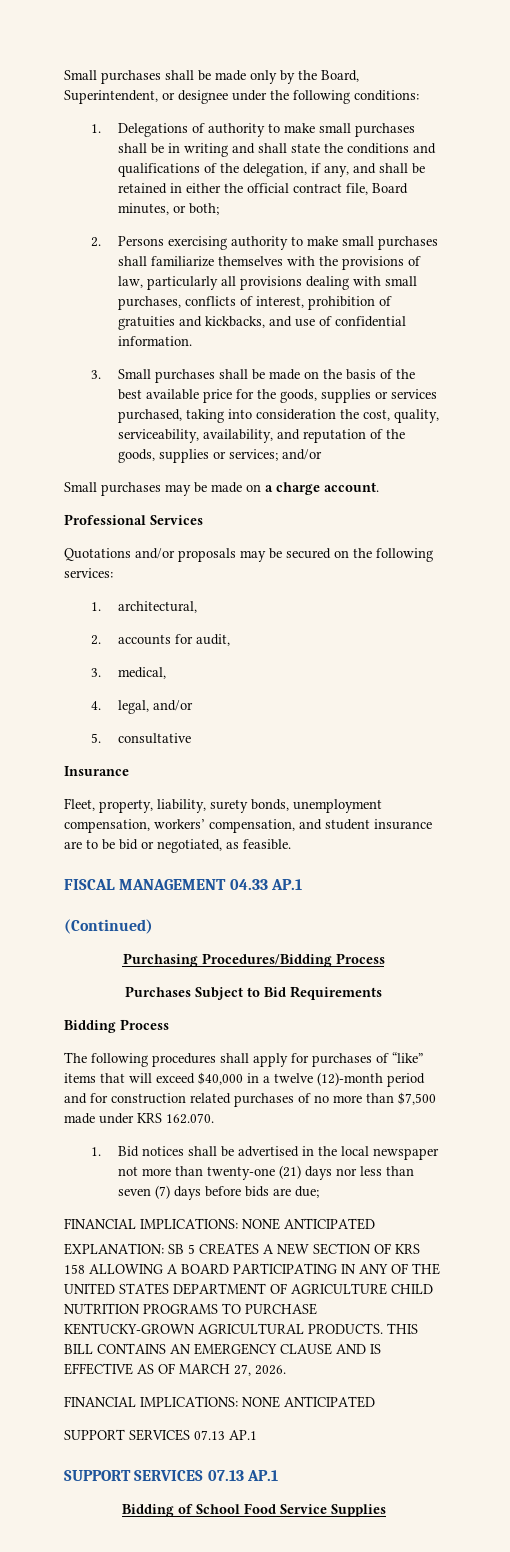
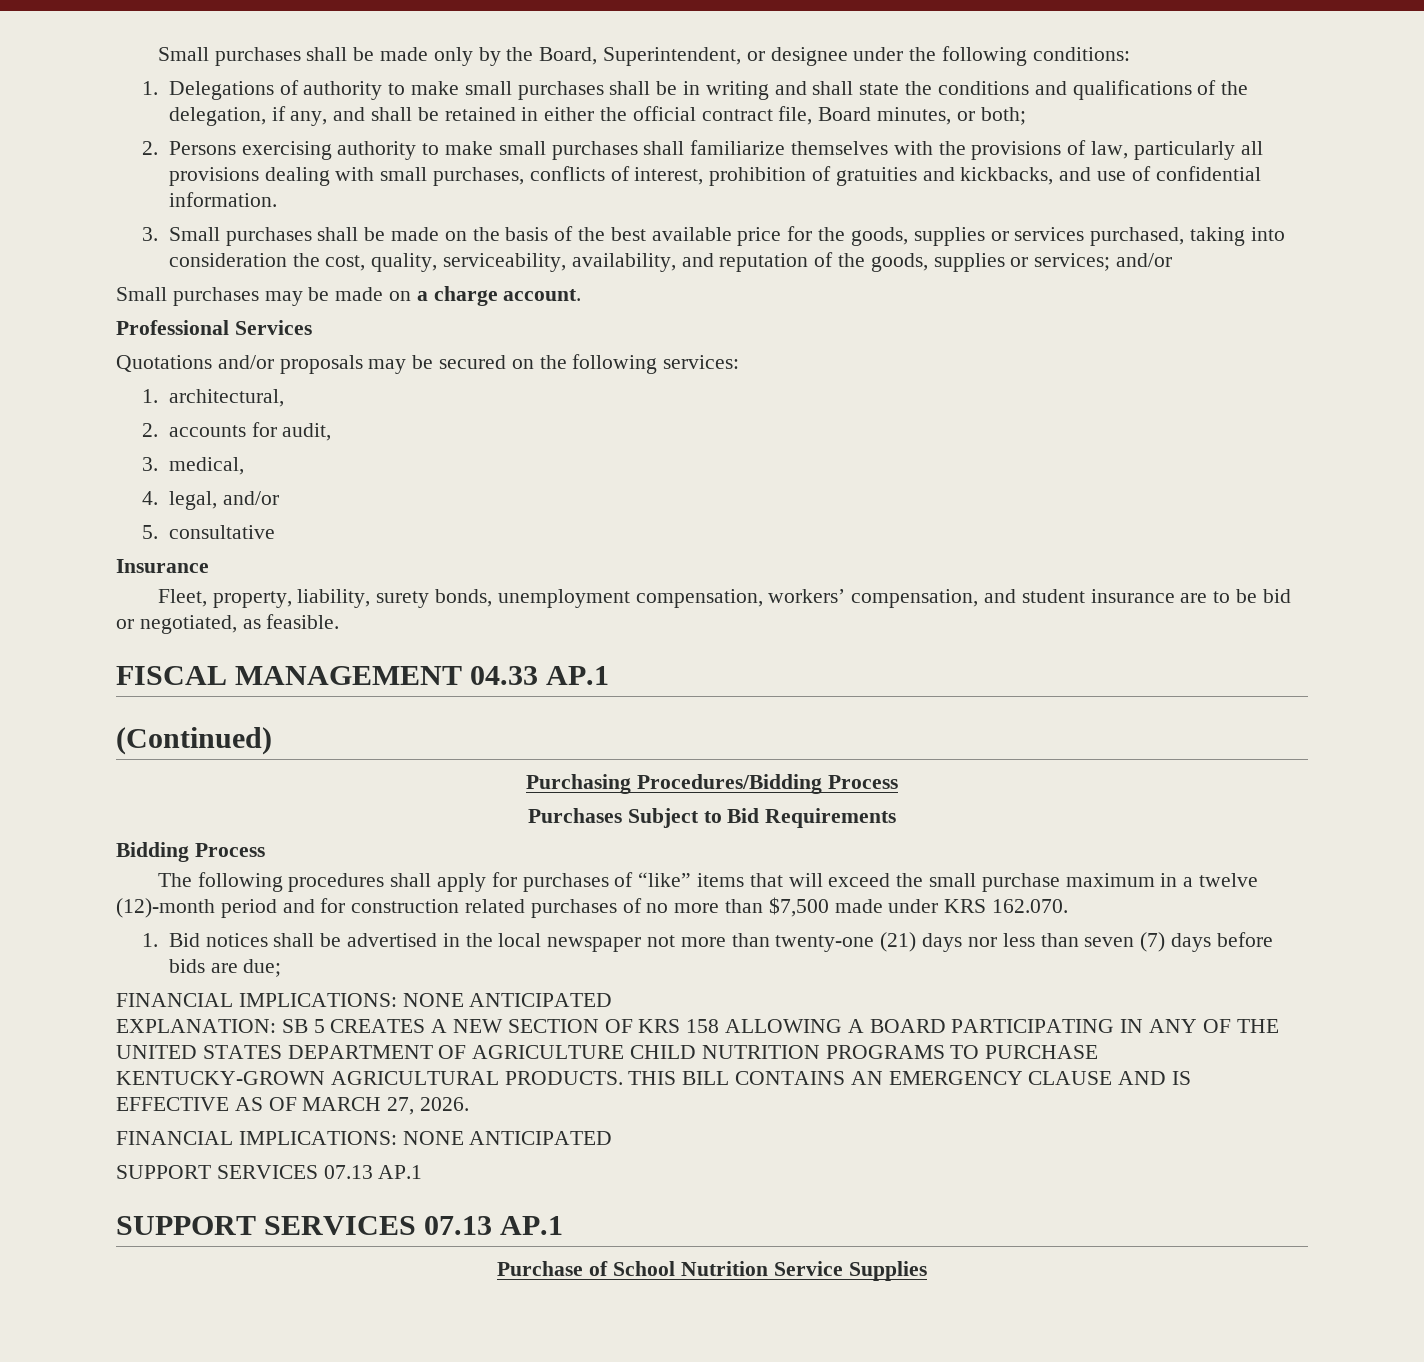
[198,1072,243,1085] $40,000 -> [896,873,1155,892] the small purchase maximum
[121,1504,174,1517] Bidding -> [497,1261,584,1276] Purchase
[243,1503,276,1514] Food -> [680,1261,768,1276] Nutrition

